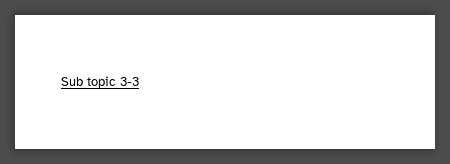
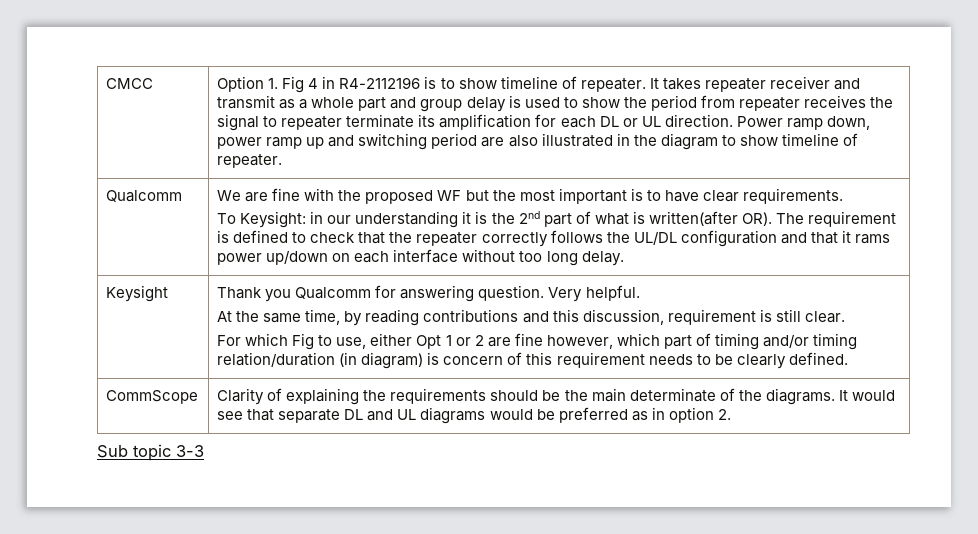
(61, 81) none -> [106,78,154,89] [217,76,860,93] [217,95,894,112] [217,114,870,131] [217,133,858,150] [217,154,283,168] [106,190,183,202] [217,188,843,204] [217,211,896,228] [217,230,890,247] [217,249,624,266] [106,285,169,302] [217,285,640,302] [217,309,845,326] [217,333,858,350] [217,352,848,369] [106,390,199,404] [217,388,895,405] [217,407,731,424] CMCC | Option 1. Fig 4 in R4-2112196 is to show timeline of repeater. It takes repeater receiver and transmit as a whole part and group delay is used to show the period from repeater receives the signal to repeater terminate its amplification for each DL or UL direction. Power ramp down, power ramp up and switching period are also illustrated in the diagram to show timeline of repeater. // Qualcomm | We are fine with the proposed WF but the most important is to have clear requirements. // To Keysight: in our understanding it is the 2nd part of what is written(after OR). The requirement is defined to check that the repeater correctly follows the UL/DL configuration and that it rams power up/down on each interface without too long delay. // Keysight | Thank you Qualcomm for answering question. Very helpful. // At the same time, by reading contributions and this discussion, requirement is still clear. // For which Fig to use, either Opt 1 or 2 are fine however, which part of timing and/or timing relation/duration (in diagram) is concern of this requirement needs to be clearly defined. // CommScope | Clarity of explaining the requirements should be the main determinate of the diagrams. It would see that separate DL and UL diagrams would be preferred as in option 2. //

